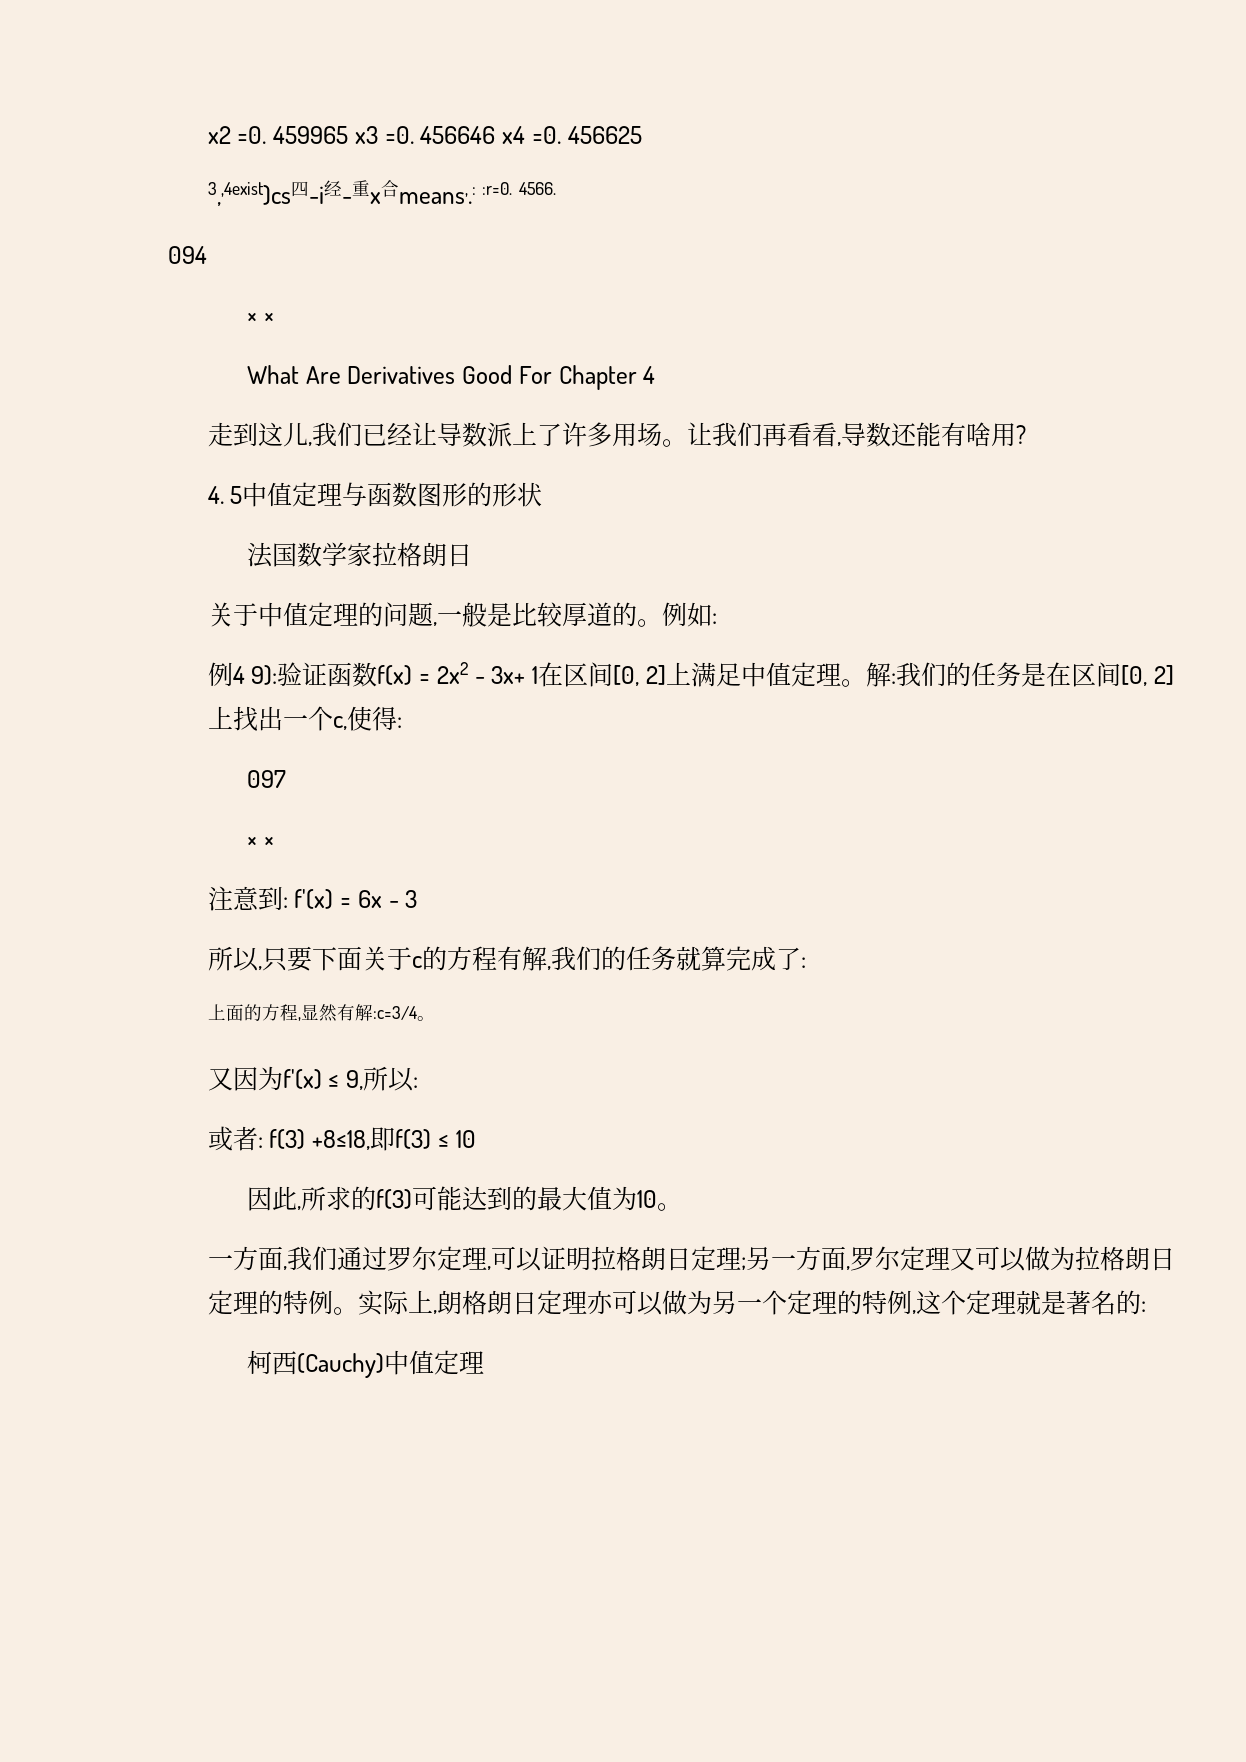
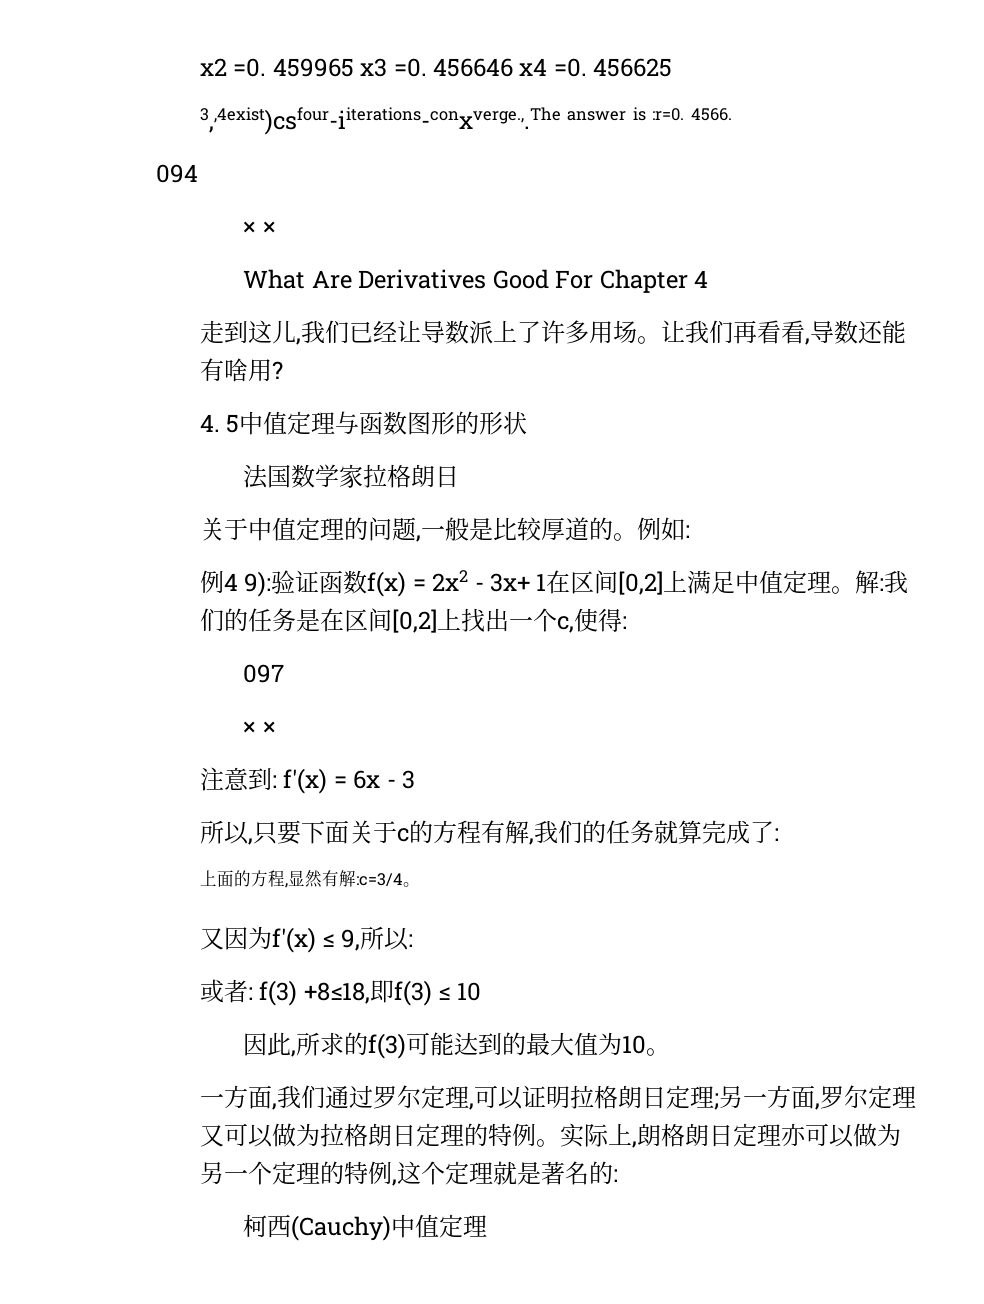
[207,180,342,206] [341,197,352,204] [351,180,476,204] 3,,4exist)cs四-i经-重x合means,.: -> [199,107,646,135] 3,,4exist)csfour-iiterations-conxverge.,.The answer is
[613,665,666,686] [0, 2] -> [618,571,664,595] [0,2]
[1120,665,1174,686] [0, 2] -> [391,609,437,633] [0,2]

